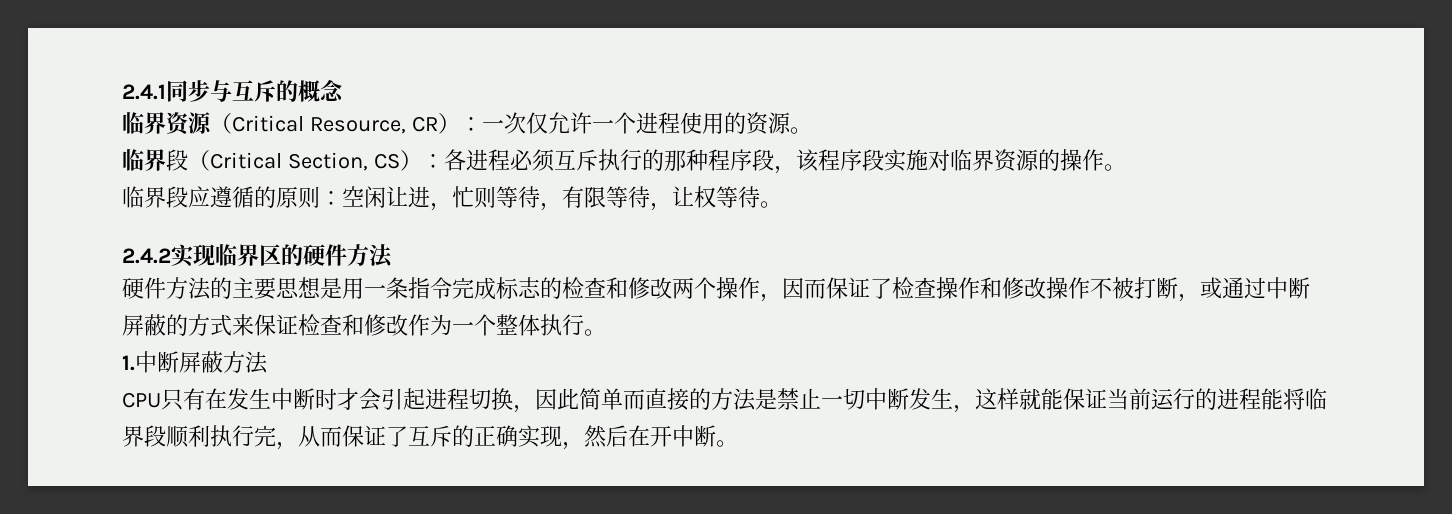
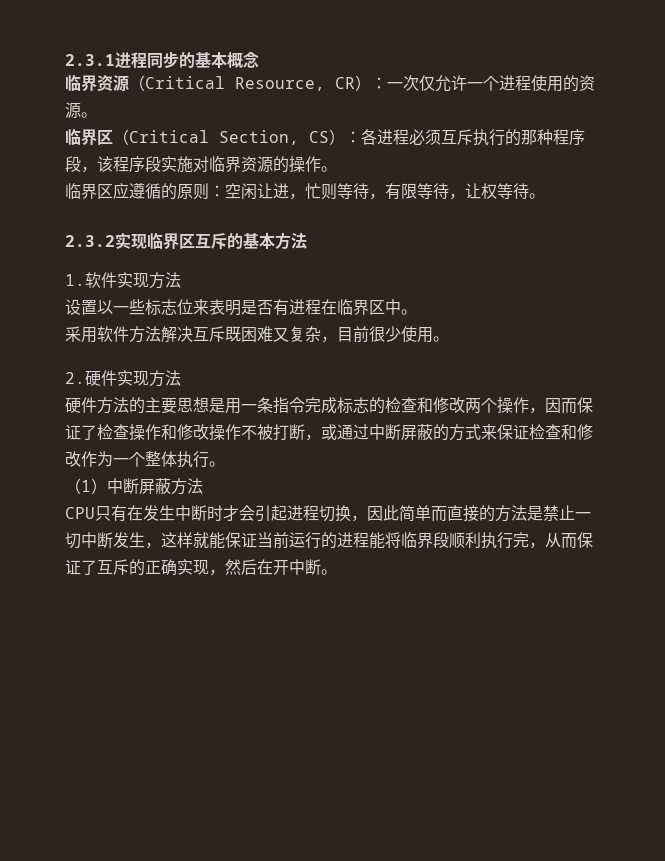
[122,80,298,102] 2.4.1同步与互斥的 -> [65,52,227,69] 2.3.1进程同步的基本
[166,149,188,171] 段 -> [97,130,113,145] 区
[166,186,188,208] 段 -> [97,184,113,199] 区
[122,248,171,264] 2.4.2 -> [65,235,115,247] 2.3.2
[281,244,347,266] 的硬件 -> [195,232,307,250] [65,272,181,289] [65,299,417,316] [65,326,449,343] [65,370,149,386] 互斥的基本方法 // 1.软件实现方法 // 设置以一些标志位来表明是否有进程在临界区中。 // 采用软件方法解决互斥既困难又复杂，目前很少使用。 // 2.硬件实现
[122,355,135,371] 1. -> [65,478,107,494] （1）

